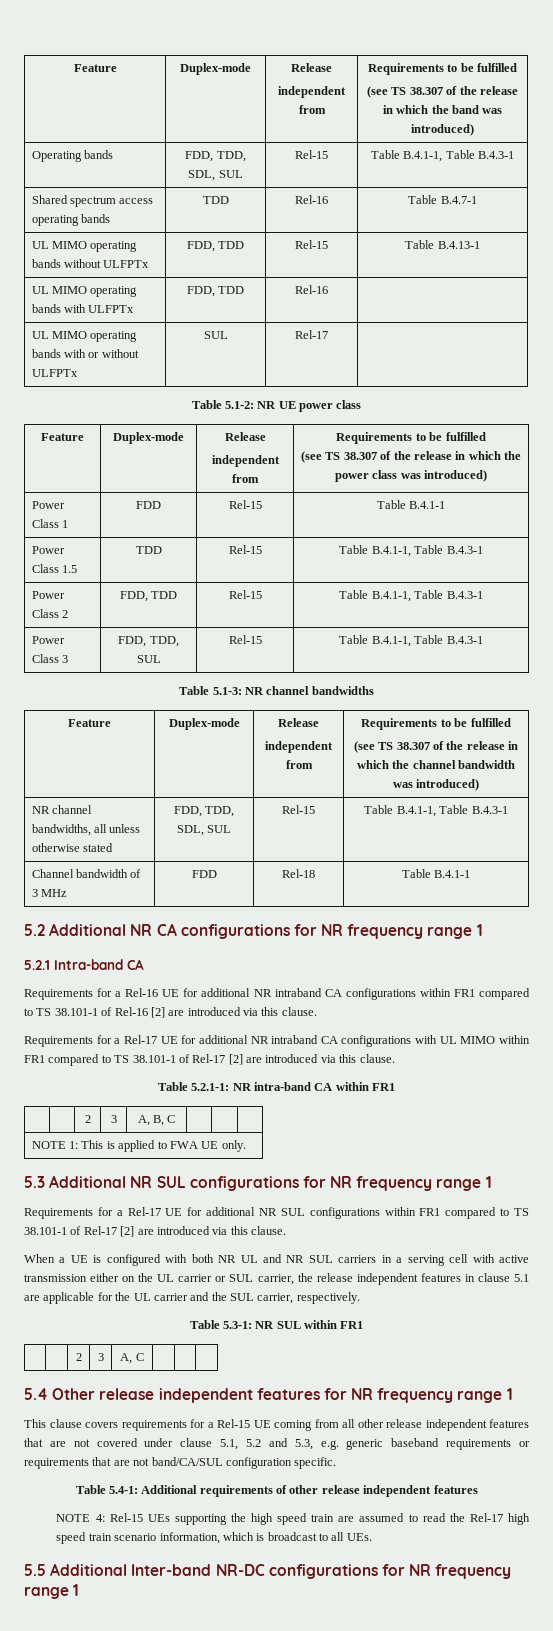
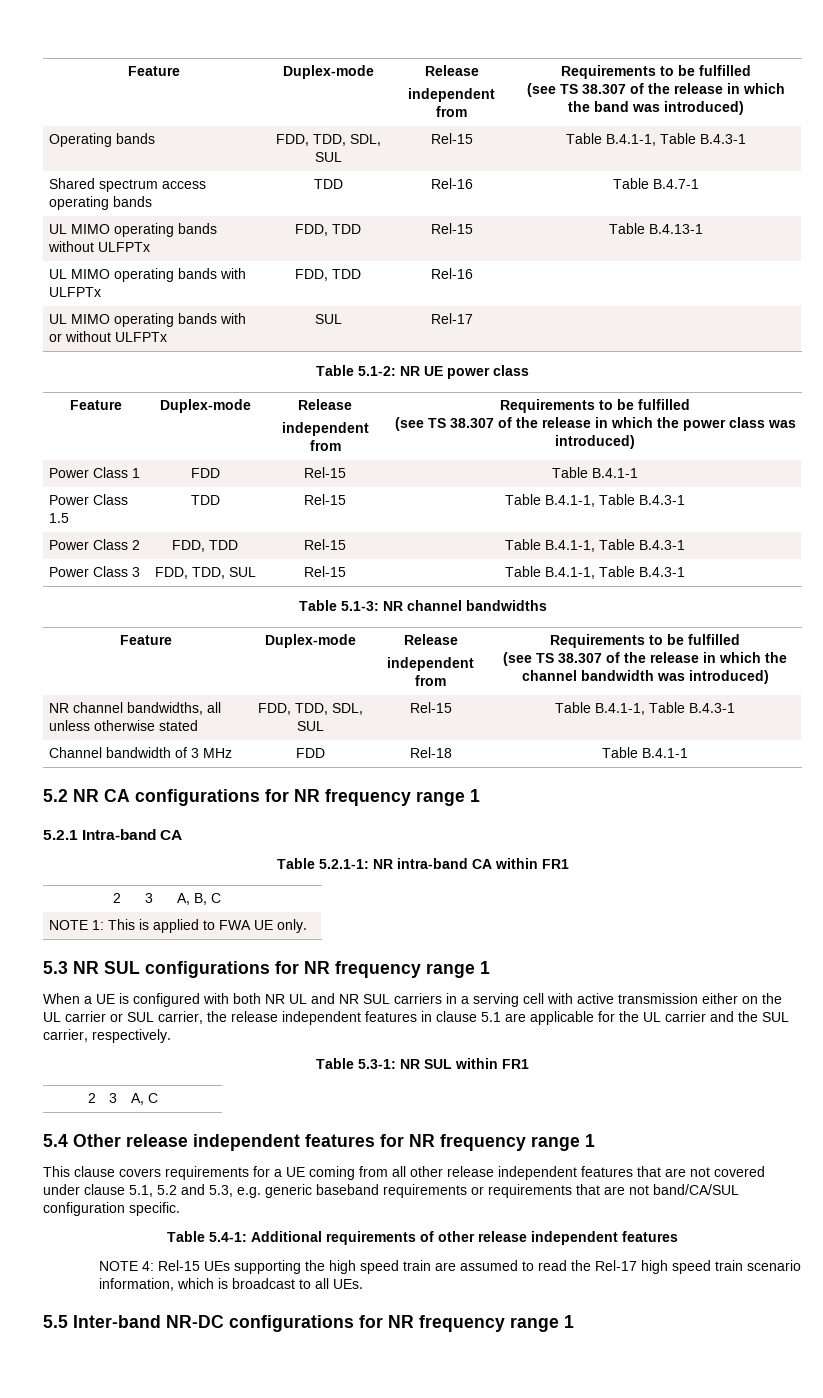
[49,923,127,936] Additional -> (68, 795) none
[24,988,530,1000] [24,1007,317,1018] [24,1035,531,1047] [24,1054,395,1066] // Requirements for a Rel-16 UE for additional NR intraband CA configurations within FR1 compared to TS 38.101-1 of Rel-16 [2] are introduced via this clause. // Requirements for a Rel-17 UE for additional NR intraband CA configurations with UL MIMO within FR1 compared to TS 38.101-1 of Rel-17 [2] are introduced via this clause. -> (183, 835) none
[49,1175,127,1188] Additional -> (68, 967) none
[24,1207,529,1219] [24,1226,286,1237] // Requirements for a Rel-17 UE for additional NR SUL configurations within FR1 compared to TS 38.101-1 of Rel-17 [2] are introduced via this clause. -> (490, 967) none
[217,1419,250,1428] Rel-15 -> (282, 1173) none
[50,1563,128,1576] Additional -> (68, 1321) none

